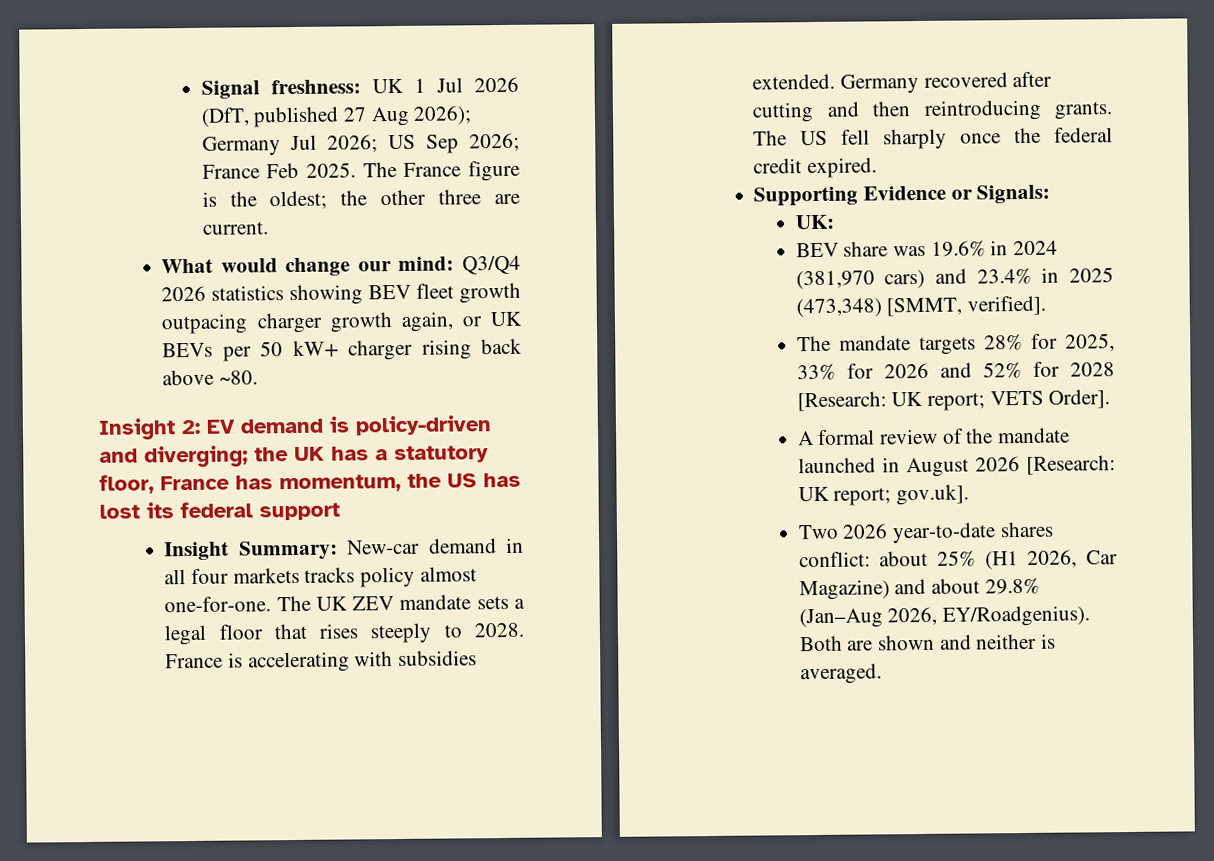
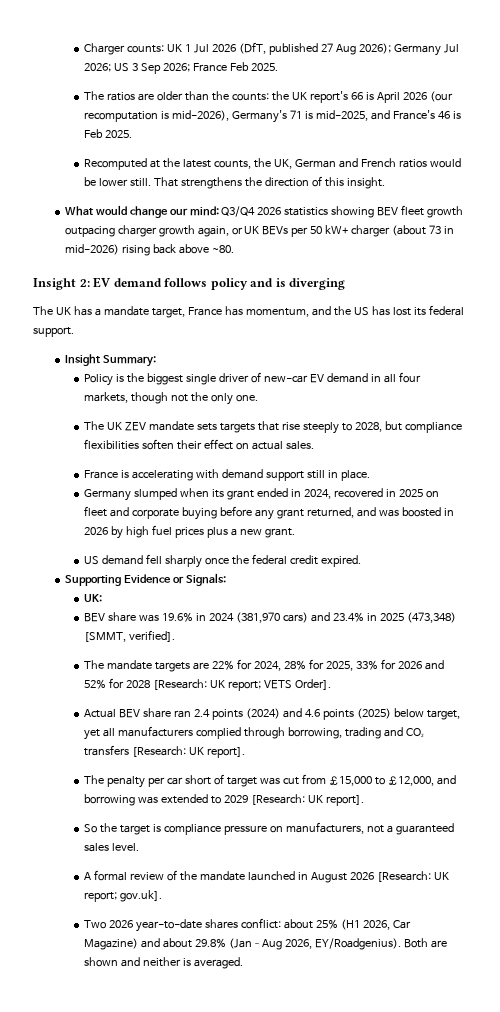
[200,79,361,99] Signal freshness: -> [84,43,165,55] Charger counts:
(416, 142) none -> [132,63,139,71] 3
[362,160,520,182] [201,189,520,210] [201,221,269,235] The France figure is the oldest; the other three are current. -> [84,91,453,103] [84,110,461,123] [84,129,133,138] [84,158,461,170] [84,176,385,189] // The ratios are older than the counts: the UK report's 66 is April 2026 (our recomputation is mid-2026), Germany's 71 is mid-2025, and France's 46 is Feb 2025. // Recomputed at the latest counts, the UK, German and French ratios would be lower still. That strengthens the direction of this insight.
(414, 350) none -> [392,225,455,236] [64,244,119,255] (about 73 in mid-2026)
[329,415,492,436] [99,445,289,468] is policy-driven and diverging; the -> [164,278,346,290] [33,306,53,315] follows policy and is diverging // The
[394,445,489,464] [99,474,154,494] statutory floor, -> [103,306,185,318] mandate target,
(401, 483) none -> [311,306,331,316] and
[259,502,340,521] support -> [33,327,74,337] support.
[347,537,524,555] [164,566,477,588] [164,596,272,613] New-car demand in all four markets tracks policy almost one-for-one. -> [84,372,421,386] [84,392,258,405] // Policy is the biggest single driver of new-car EV demand in all four markets, though not the only one. //
[514,598,525,609] [164,622,524,646] [165,650,478,673] [752,71,1053,94] [752,99,1113,123] [753,130,829,146] a legal floor that rises steeply to 2028. France is accelerating with subsidies extended. Germany recovered after cutting and then reintroducing grants. The US -> [219,421,462,434] [84,439,314,450] [84,469,370,481] [84,488,439,501] [84,506,454,520] [84,525,295,539] [84,555,144,565] targets that rise steeply to 2028, but compliance flexibilities soften their effect on actual sales. // France is accelerating with demand support still in place. // Germany slumped when its grant ended in 2024, recovered in 2025 on fleet and corporate buying before any grant returned, and was boosted in 2026 by high fuel prices plus a new grant. // US demand
(976, 346) none -> [193,659,281,671] are 22% for 2024,
(1111, 399) none -> [84,708,460,720] [84,726,426,740] [84,745,246,758] [84,774,456,788] [84,794,364,806] [84,822,454,835] [84,843,140,852] // Actual BEV share ran 2.4 points (2024) and 4.6 points (2025) below target, yet all manufacturers complied through borrowing, trading and CO₂ transfers [Research: UK report]. // The penalty per car short of target was cut from £15,000 to £12,000, and borrowing was extended to 2029 [Research: UK report]. // So the target is compliance pressure on manufacturers, not a guaranteed sales level.

